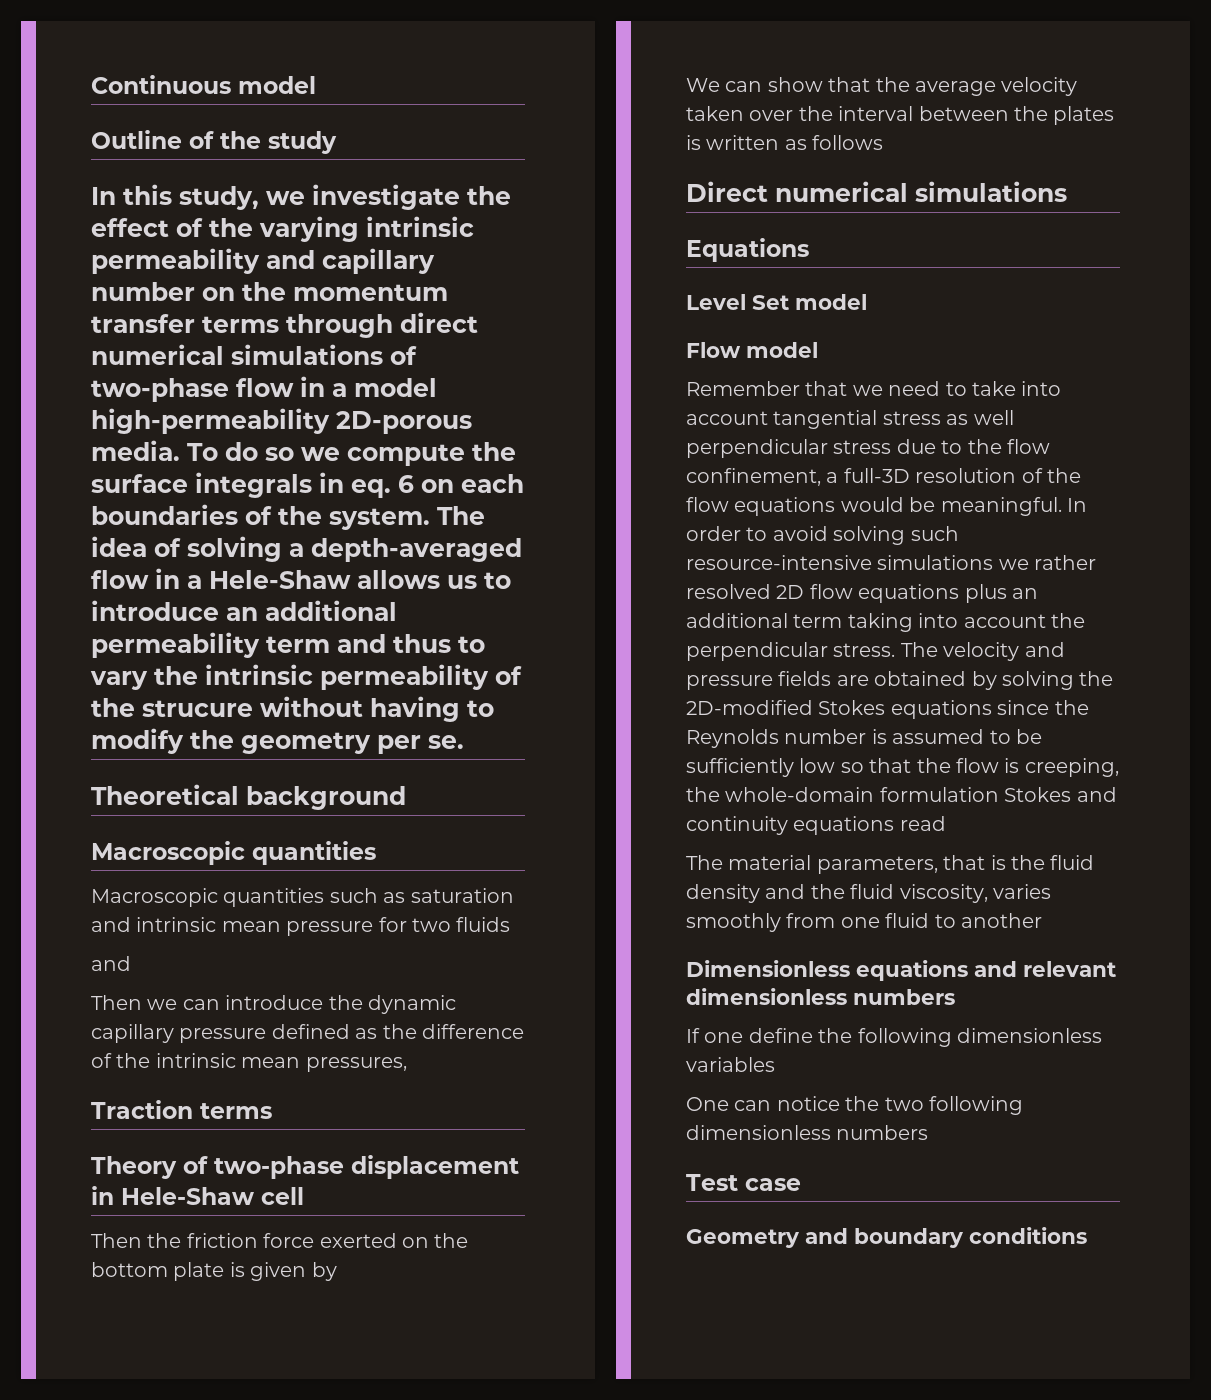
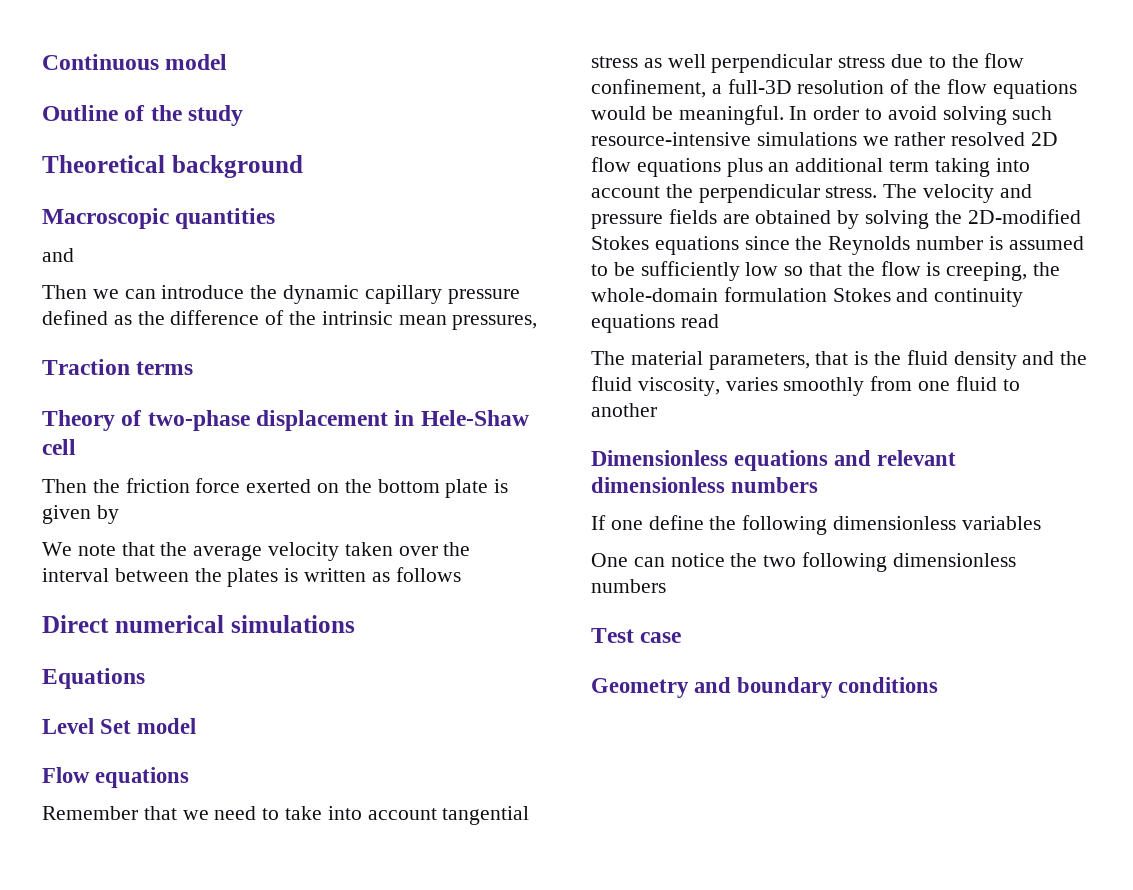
[91,184,511,210] [91,216,474,242] [91,248,435,274] [91,282,448,301] [91,312,478,338] [91,344,417,365] [91,376,437,402] [91,408,472,434] [91,440,516,466] [91,472,524,498] [91,504,485,530] [91,536,522,562] [91,568,511,589] [91,600,397,621] [91,632,485,658] [90,664,522,690] [91,696,494,722] [91,728,464,754] [91,784,406,810] [91,841,376,865] [91,888,514,907] [91,917,511,936] In this study, we investigate the effect of the varying intrinsic permeability and capillary number on the momentum transfer terms through direct numerical simulations of two-phase flow in a model high-permeability 2D-porous media. To do so we compute the surface integrals in eq. 6 on each boundaries of the system. The idea of solving a depth-averaged flow in a Hele-Shaw allows us to introduce an additional permeability term and thus to vary the intrinsic permeability of the strucure without having to modify the geometry per se. // Theoretical background // Macroscopic quantities // Macroscopic quantities such as saturation and intrinsic mean pressure for two fluids -> [42,155,303,178] [42,208,276,229] Theoretical background // Macroscopic quantities
[725,77,823,92] can show -> [77,544,116,556] note
[746,342,818,358] model -> [95,767,190,788] equations

